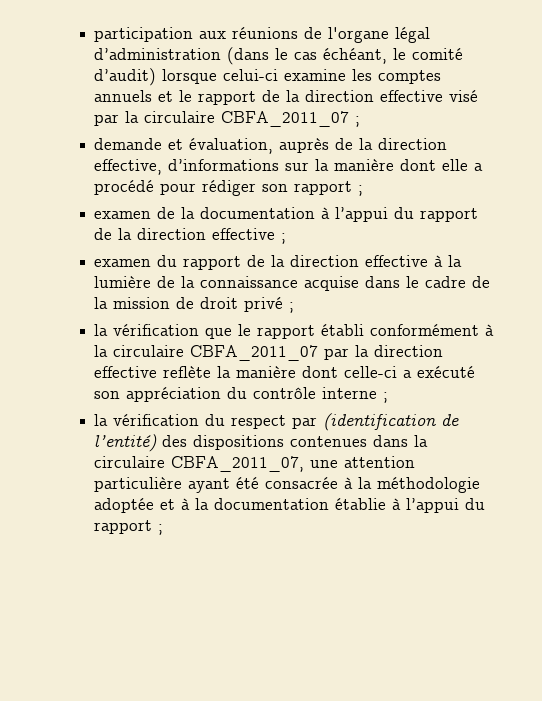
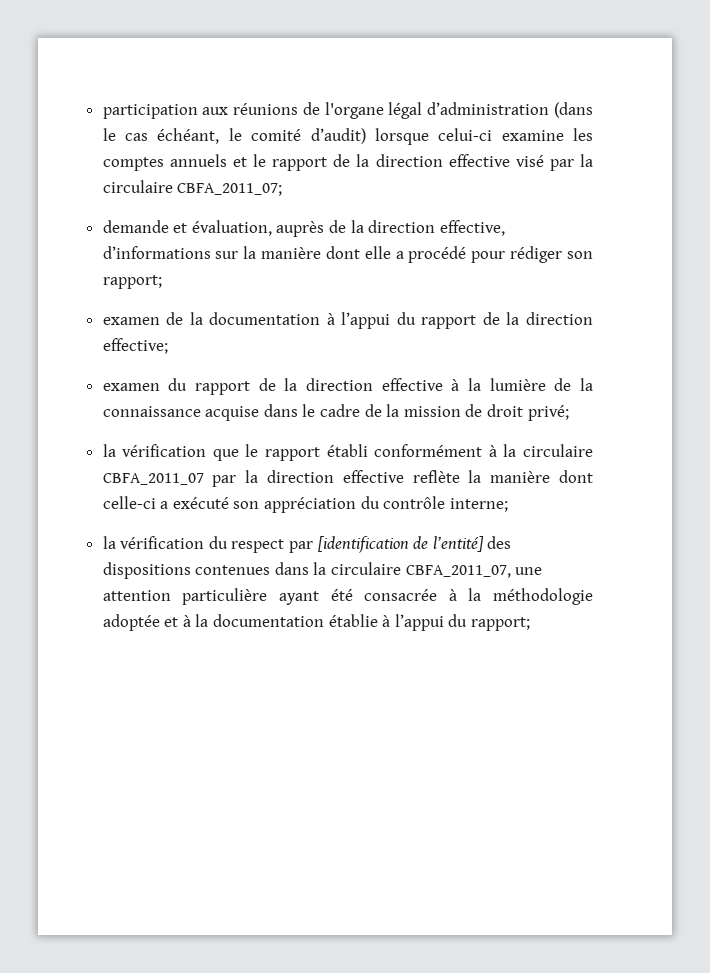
[221,111,361,127] CBFA_2011_07 ; -> [177,183,283,196] CBFA_2011_07;
[294,181,364,196] rapport ; -> [102,275,162,289] rapport;
[212,228,287,244] effective ; -> [102,338,168,354] effective;
[244,297,295,313] privé ; -> [527,405,569,421] privé;
[322,387,389,403] interne ; -> [449,498,508,512] interne;
[323,413,460,431] [94,434,158,452] (identification de l’entité) -> [317,536,484,553] [identification de l’entité]
[94,520,164,535] rapport ; -> [470,617,530,631] rapport;

